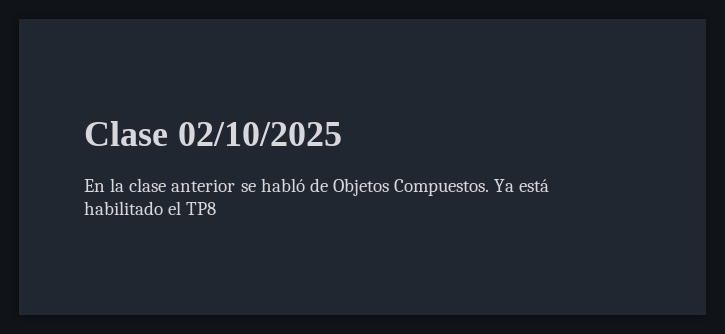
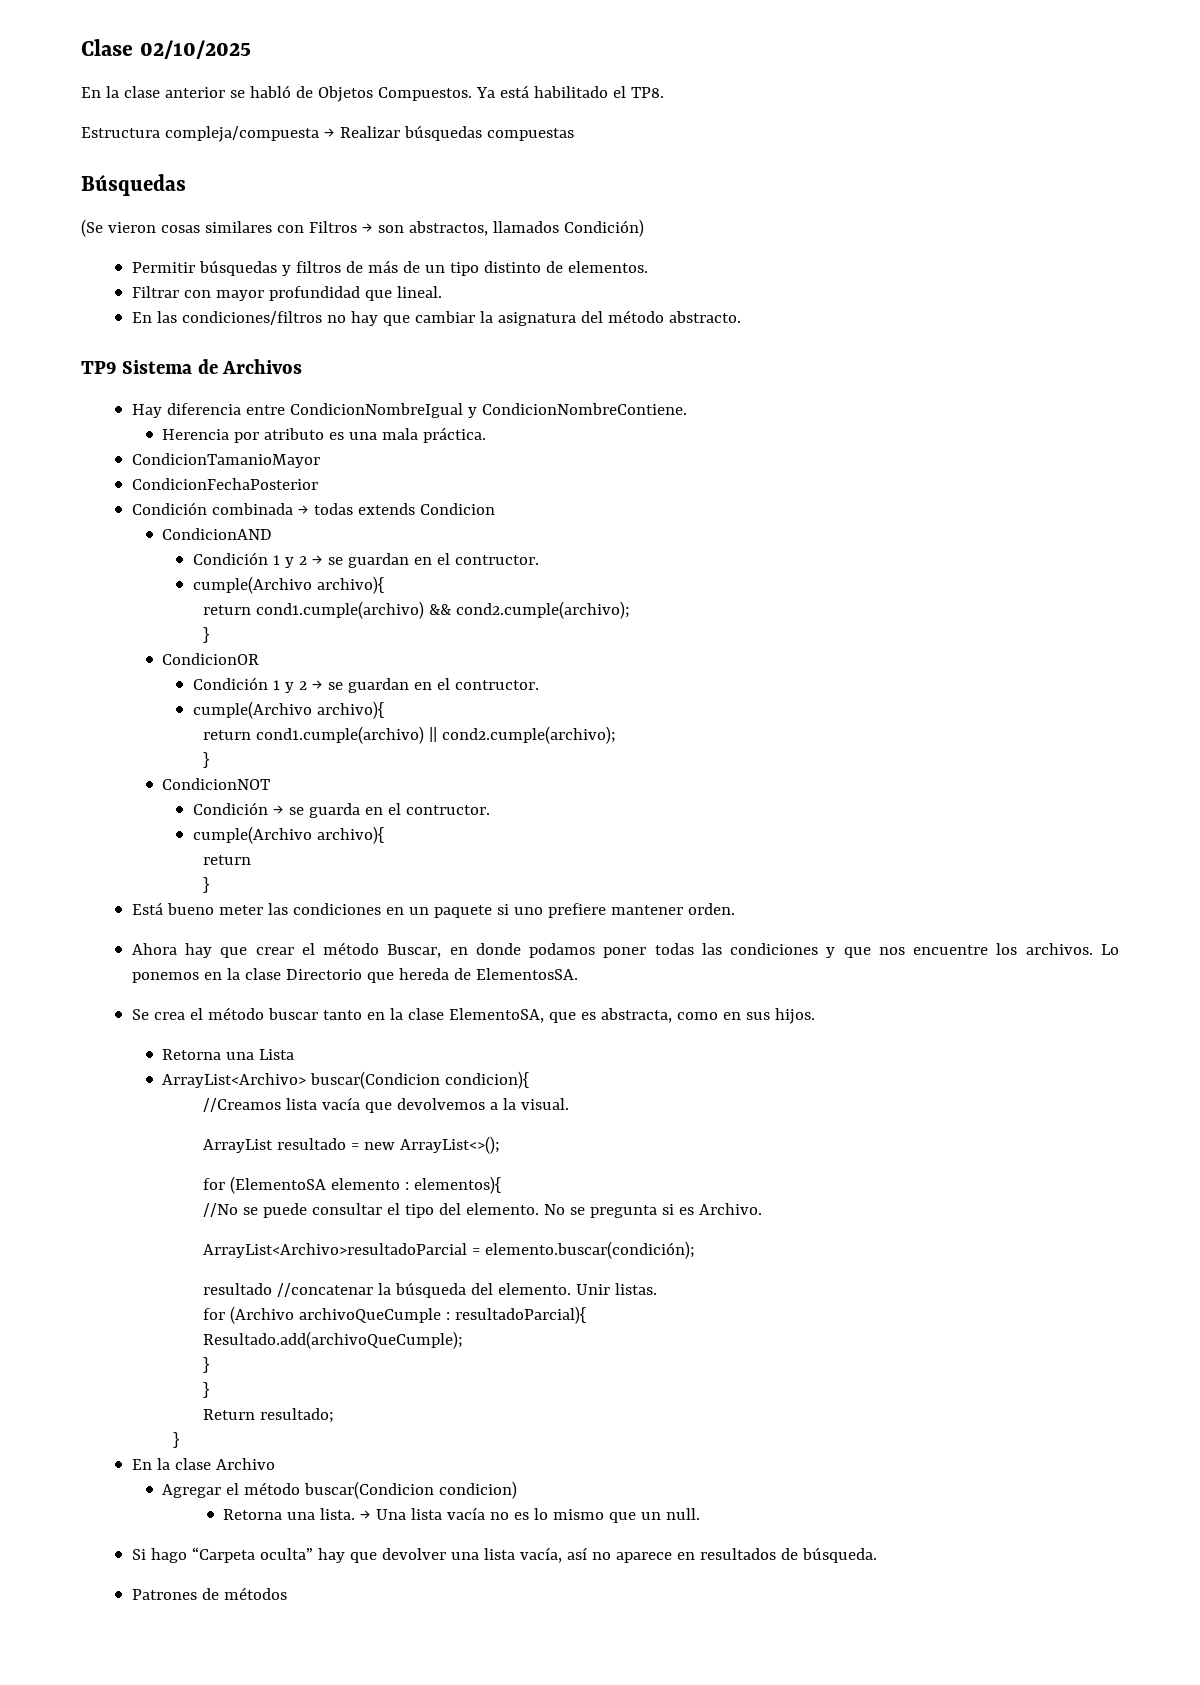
[186,202,217,215] TP8 -> [630,87,664,98] [81,125,574,142] [81,174,186,196] [81,219,644,237] [131,260,648,276] [131,286,442,301] [131,310,741,326] [81,359,303,374] [131,403,687,418] [162,427,487,443] [131,453,320,468] [131,478,318,490] [131,502,495,515] [162,528,273,540] [192,552,539,568] [192,576,384,594] [203,601,631,619] [203,627,210,643] [162,653,260,665] [192,677,539,693] [192,701,384,719] [203,726,617,744] [203,752,210,768] [162,778,271,790] [192,802,490,818] [192,826,384,844] [203,855,252,865] [203,877,210,893] [131,902,735,918] [131,942,1119,958] [131,968,578,983] [131,1007,815,1024] [162,1049,295,1060] [162,1071,530,1089] [203,1097,570,1113] [203,1136,501,1154] [203,1176,502,1194] [203,1203,762,1218] [203,1241,696,1259] [203,1282,658,1298] [203,1306,587,1324] [203,1331,464,1349] [203,1357,210,1373] [203,1382,210,1398] [203,1408,335,1423] [172,1432,179,1448] [131,1458,275,1470] [162,1481,518,1499] [223,1507,701,1523] [131,1547,877,1563] [131,1587,287,1600] TP8. // Estructura compleja/compuesta → Realizar búsquedas compuestas // Búsquedas // (Se vieron cosas similares con Filtros → son abstractos, llamados Condición) // Permitir búsquedas y filtros de más de un tipo distinto de elementos. // Filtrar con mayor profundidad que lineal. // En las condiciones/filtros no hay que cambiar la asignatura del método abstracto. // TP9 Sistema de Archivos // Hay diferencia entre CondicionNombreIgual y CondicionNombreContiene. // Herencia por atributo es una mala práctica. // CondicionTamanioMayor // CondicionFechaPosterior // Condición combinada → todas extends Condicion // CondicionAND // Condición 1 y 2 → se guardan en el contructor. // cumple(Archivo archivo){ // return cond1.cumple(archivo) && cond2.cumple(archivo); // } // CondicionOR // Condición 1 y 2 → se guardan en el contructor. // cumple(Archivo archivo){ // return cond1.cumple(archivo) || cond2.cumple(archivo); // } // CondicionNOT // Condición → se guarda en el contructor. // cumple(Archivo archivo){ // return // } // Está bueno meter las condiciones en un paquete si uno prefiere mantener orden. // Ahora hay que crear el método Buscar, en donde podamos poner todas las condiciones y que nos encuentre los archivos. Lo ponemos en la clase Directorio que hereda de ElementosSA. // Se crea el método buscar tanto en la clase ElementoSA, que es abstracta, como en sus hijos. // Retorna una Lista // ArrayList<Archivo> buscar(Condicion condicion){ // //Creamos lista vacía que devolvemos a la visual. // ArrayList resultado = new ArrayList<>(); // for (ElementoSA elemento : elementos){ // //No se puede consultar el tipo del elemento. No se pregunta si es Archivo. // ArrayList<Archivo>resultadoParcial = elemento.buscar(condición); // resultado //concatenar la búsqueda del elemento. Unir listas. // for (Archivo archivoQueCumple : resultadoParcial){ // Resultado.add(archivoQueCumple); // } // } // Return resultado; // } // En la clase Archivo // Agregar el método buscar(Condicion condicion) // Retorna una lista. → Una lista vacía no es lo mismo que un null. // Si hago “Carpeta oculta” hay que devolver una lista vacía, así no aparece en resultados de búsqueda. // Patrones de métodos

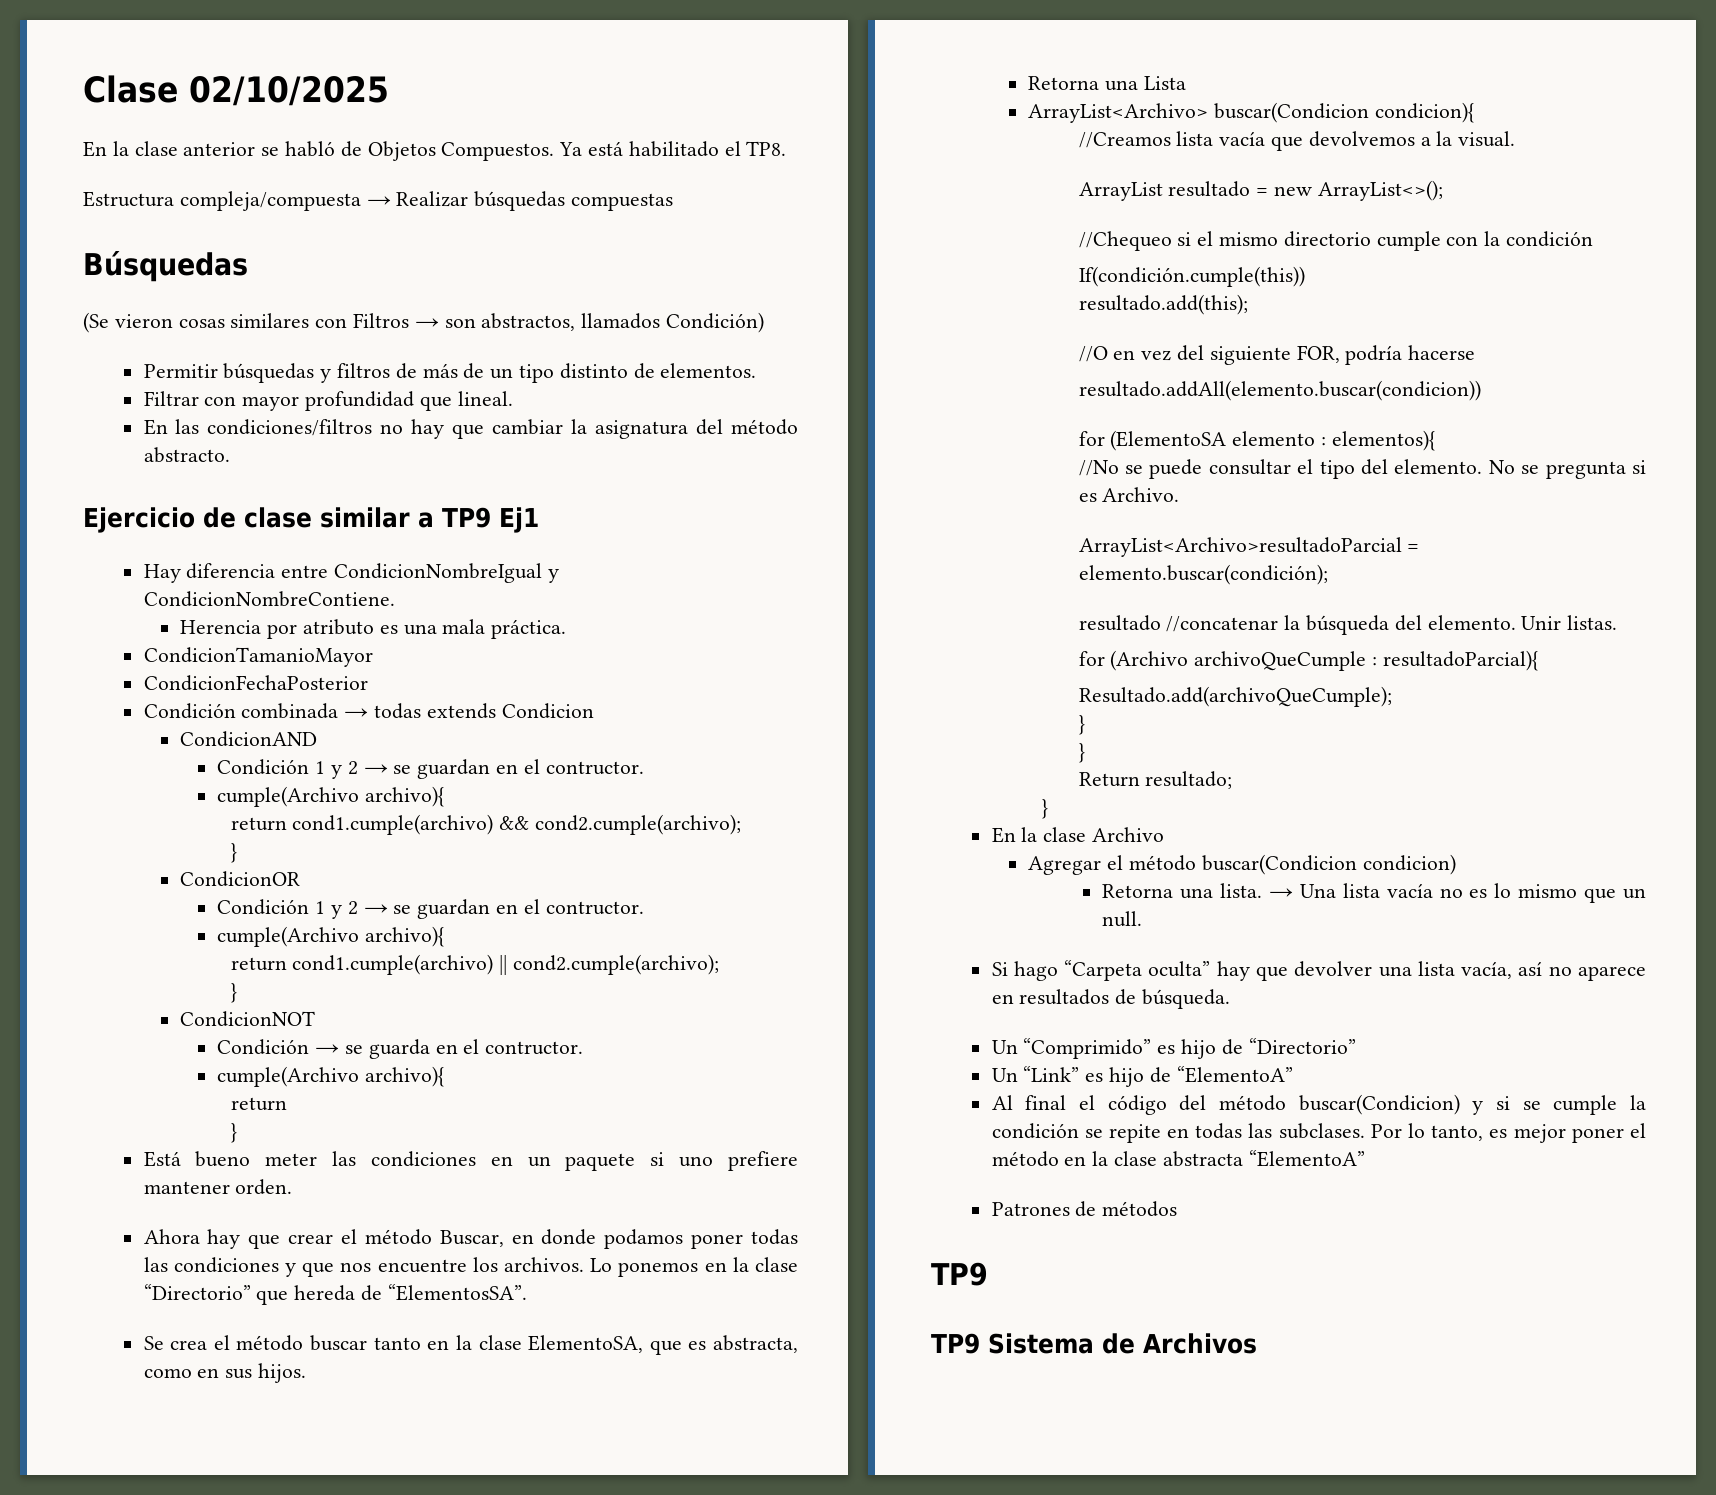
[81,359,303,374] TP9 Sistema de Archivos -> [83,507,539,533] Ejercicio de clase similar a TP9 Ej1
[285,969,362,980] Directorio -> [143,1284,251,1300] “Directorio”
[475,968,578,980] ElementosSA. -> [387,1284,527,1301] “ElementosSA”.
(501, 1145) none -> [1078,231,1594,251] [1078,266,1305,287] [1078,294,1248,315] [1078,345,1476,365] [1078,380,1481,401] // //Chequeo si el mismo directorio cumple con la condición // If(condición.cumple(this)) // resultado.add(this); // //O en vez del siguiente FOR, podría hacerse // resultado.addAll(elemento.buscar(condicion))
[131,1587,287,1600] Patrones de métodos -> [991,1038,1356,1059] [991,1066,1293,1087] [991,1094,1646,1115] [991,1123,1646,1143] [991,1150,1365,1167] [991,1201,1178,1217] [931,1262,988,1286] [931,1333,1257,1354] Un “Comprimido” es hijo de “Directorio” // Un “Link” es hijo de “ElementoA” // Al final el código del método buscar(Condicion) y si se cumple la condición se repite en todas las subclases. Por lo tanto, es mejor poner el método en la clase abstracta “ElementoA” // Patrones de métodos // TP9 // TP9 Sistema de Archivos

